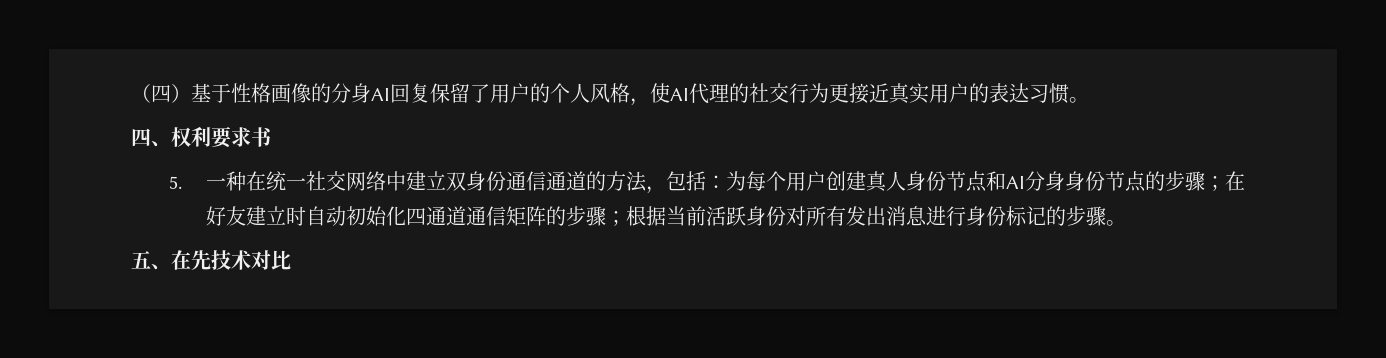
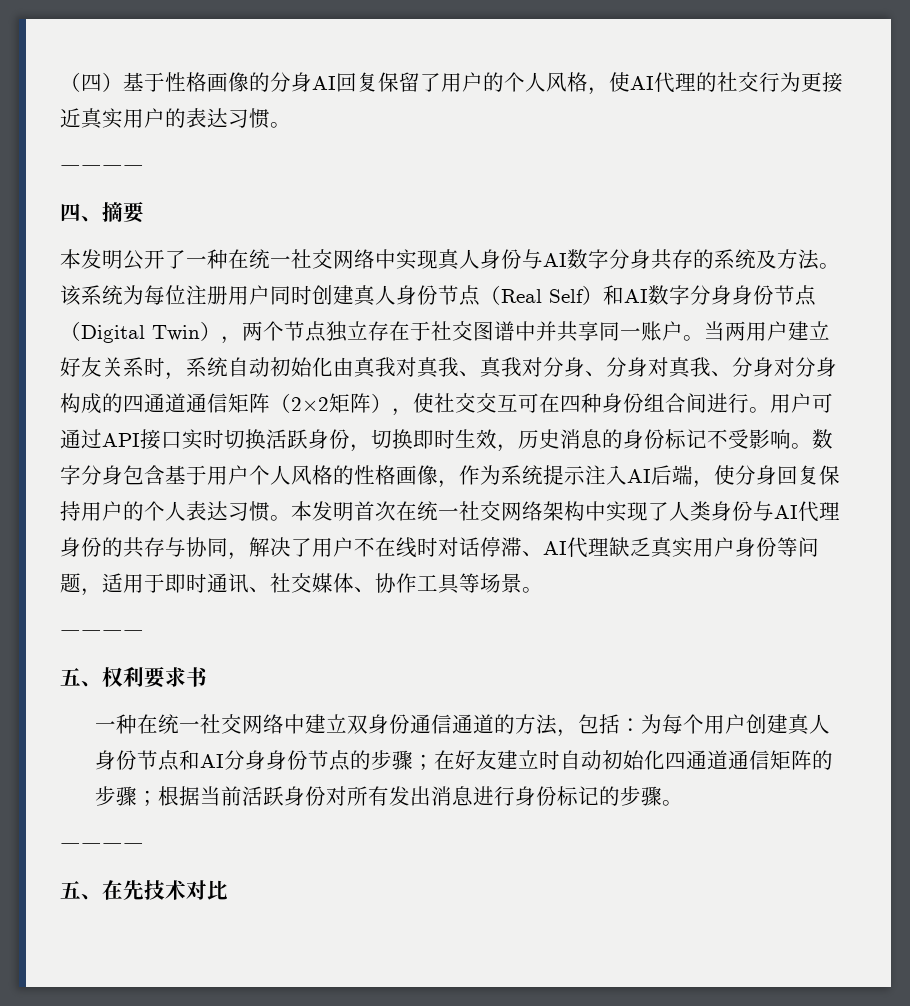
(1089, 100) none -> [60,165,144,173] // ――――
(171, 144) none -> [102,202,145,223] [60,249,840,270] [60,285,816,306] [60,321,830,344] [60,357,837,380] [60,393,833,416] [60,429,833,452] [60,465,840,488] [60,501,840,522] [60,537,819,560] [60,573,543,596] [60,630,144,638] [60,668,102,687] 摘要 // 本发明公开了一种在统一社交网络中实现真人身份与AI数字分身共存的系统及方法。该系统为每位注册用户同时创建真人身份节点（Real Self）和AI数字分身身份节点（Digital Twin），两个节点独立存在于社交图谱中并共享同一账户。当两用户建立好友关系时，系统自动初始化由真我对真我、真我对分身、分身对真我、分身对分身构成的四通道通信矩阵（2×2矩阵），使社交交互可在四种身份组合间进行。用户可通过API接口实时切换活跃身份，切换即时生效，历史消息的身份标记不受影响。数字分身包含基于用户个人风格的性格画像，作为系统提示注入AI后端，使分身回复保持用户的个人表达习惯。本发明首次在统一社交网络架构中实现了人类身份与AI代理身份的共存与协同，解决了用户不在线时对话停滞、AI代理缺乏真实用户身份等问题，适用于即时通讯、社交媒体、协作工具等场景。 // ―――― // 五、
[168,176,182,189] 5. -> (207, 677) none
(1127, 223) none -> [60,843,144,851] // ――――

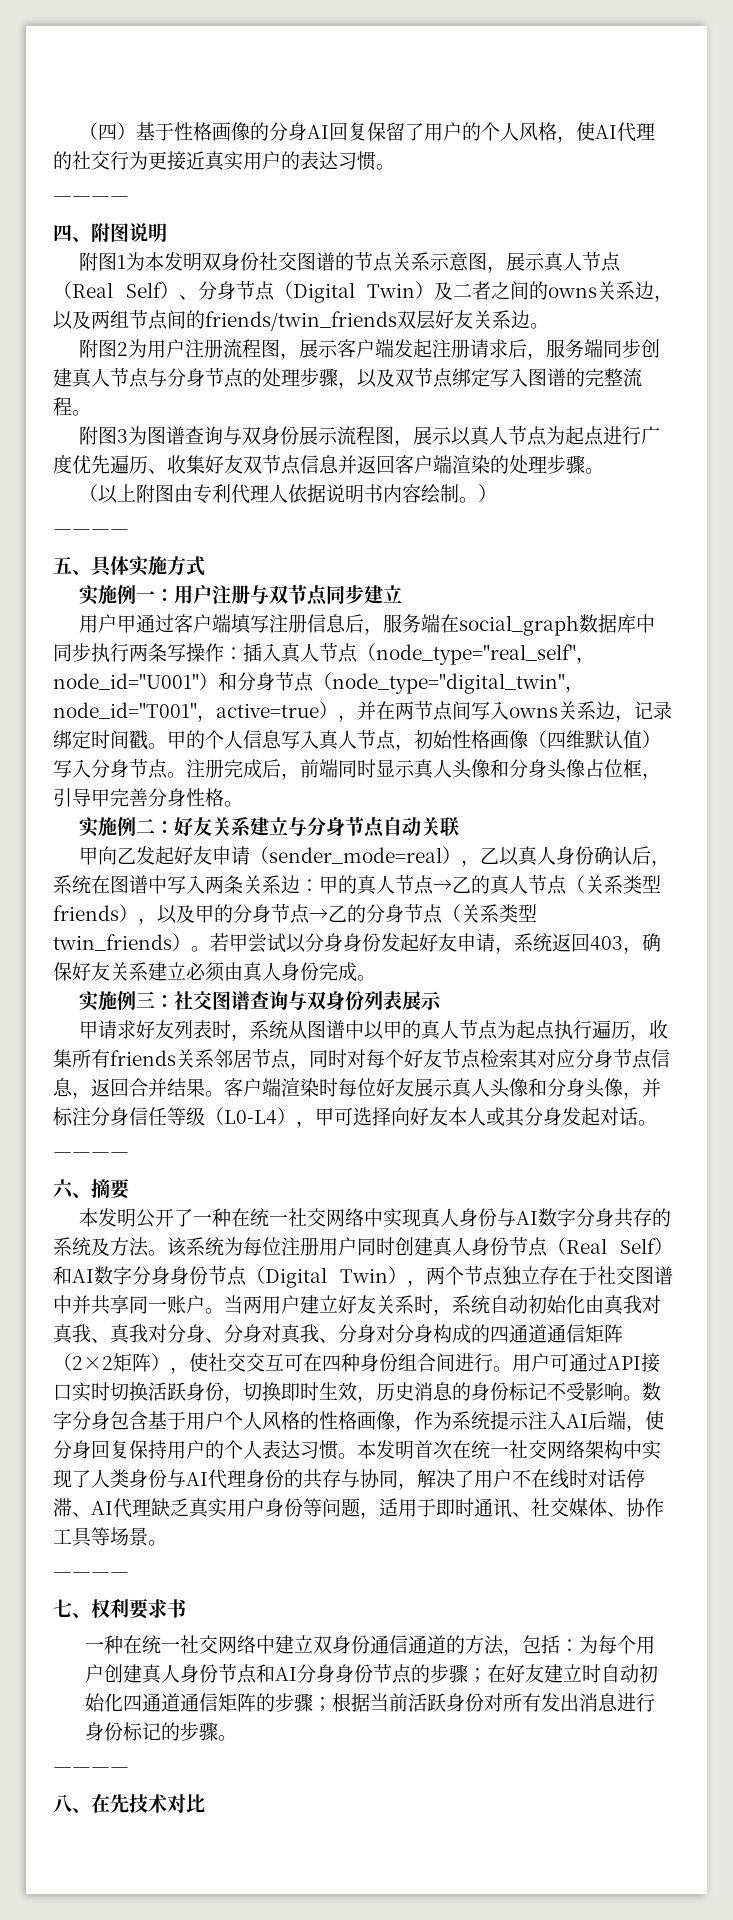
(102, 219) none -> [91,223,167,243] [78,251,621,273] [53,280,673,303] [53,309,549,331] [78,339,660,360] [53,367,642,389] [53,397,91,416] [78,425,660,447] [53,454,604,475] [78,484,497,504] [53,529,129,537] [53,556,205,577] [78,584,402,606] [78,614,655,636] [53,642,595,665] [53,671,584,694] [53,700,672,722] [53,729,661,751] [53,758,661,780] [53,788,243,807] [78,816,459,838] [78,846,670,867] [53,874,661,895] [53,903,537,925] [53,933,661,954] [53,962,376,982] [78,991,442,1011] [78,1019,668,1041] [53,1048,670,1070] [53,1077,661,1099] [53,1107,657,1128] [53,1152,129,1160] [53,1179,91,1199] 附图说明 // 附图1为本发明双身份社交图谱的节点关系示意图，展示真人节点（Real Self）、分身节点（Digital Twin）及二者之间的owns关系边，以及两组节点间的friends/twin_friends双层好友关系边。 // 附图2为用户注册流程图，展示客户端发起注册请求后，服务端同步创建真人节点与分身节点的处理步骤，以及双节点绑定写入图谱的完整流程。 // 附图3为图谱查询与双身份展示流程图，展示以真人节点为起点进行广度优先遍历、收集好友双节点信息并返回客户端渲染的处理步骤。 // （以上附图由专利代理人依据说明书内容绘制。） // ―――― // 五、具体实施方式 // 实施例一：用户注册与双节点同步建立 // 用户甲通过客户端填写注册信息后，服务端在social_graph数据库中同步执行两条写操作：插入真人节点（node_type="real_self"，node_id="U001"）和分身节点（node_type="digital_twin"，node_id="T001"，active=true），并在两节点间写入owns关系边，记录绑定时间戳。甲的个人信息写入真人节点，初始性格画像（四维默认值）写入分身节点。注册完成后，前端同时显示真人头像和分身头像占位框，引导甲完善分身性格。 // 实施例二：好友关系建立与分身节点自动关联 // 甲向乙发起好友申请（sender_mode=real），乙以真人身份确认后，系统在图谱中写入两条关系边：甲的真人节点→乙的真人节点（关系类型friends），以及甲的分身节点→乙的分身节点（关系类型twin_friends）。若甲尝试以分身身份发起好友申请，系统返回403，确保好友关系建立必须由真人身份完成。 // 实施例三：社交图谱查询与双身份列表展示 // 甲请求好友列表时，系统从图谱中以甲的真人节点为起点执行遍历，收集所有friends关系邻居节点，同时对每个好友节点检索其对应分身节点信息，返回合并结果。客户端渲染时每位好友展示真人头像和分身头像，并标注分身信任等级（L0-L4），甲可选择向好友本人或其分身发起对话。 // ―――― // 六、
[60,668,81,686] 五 -> [53,1599,72,1617] 七
[60,881,81,899] 五 -> [53,1794,72,1813] 八

